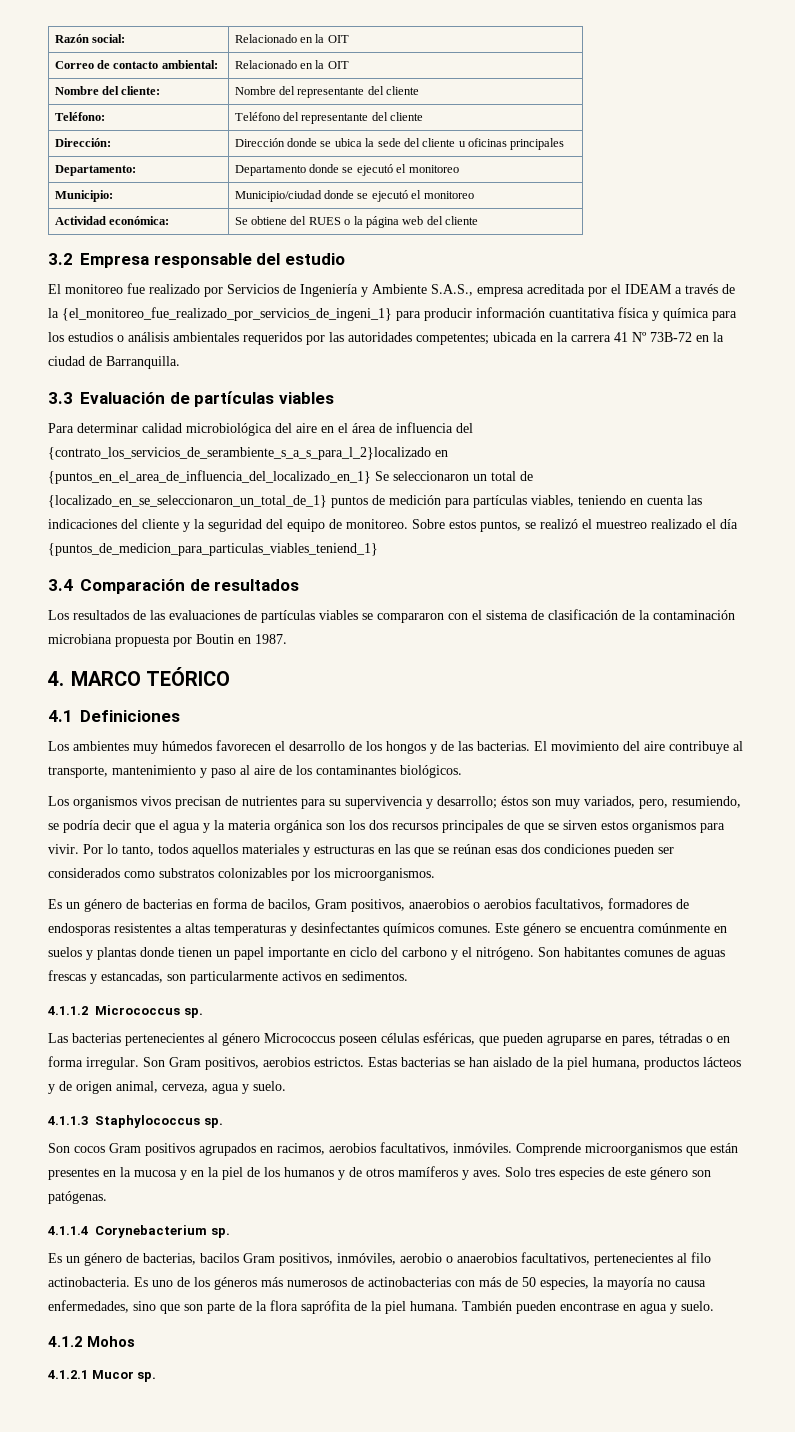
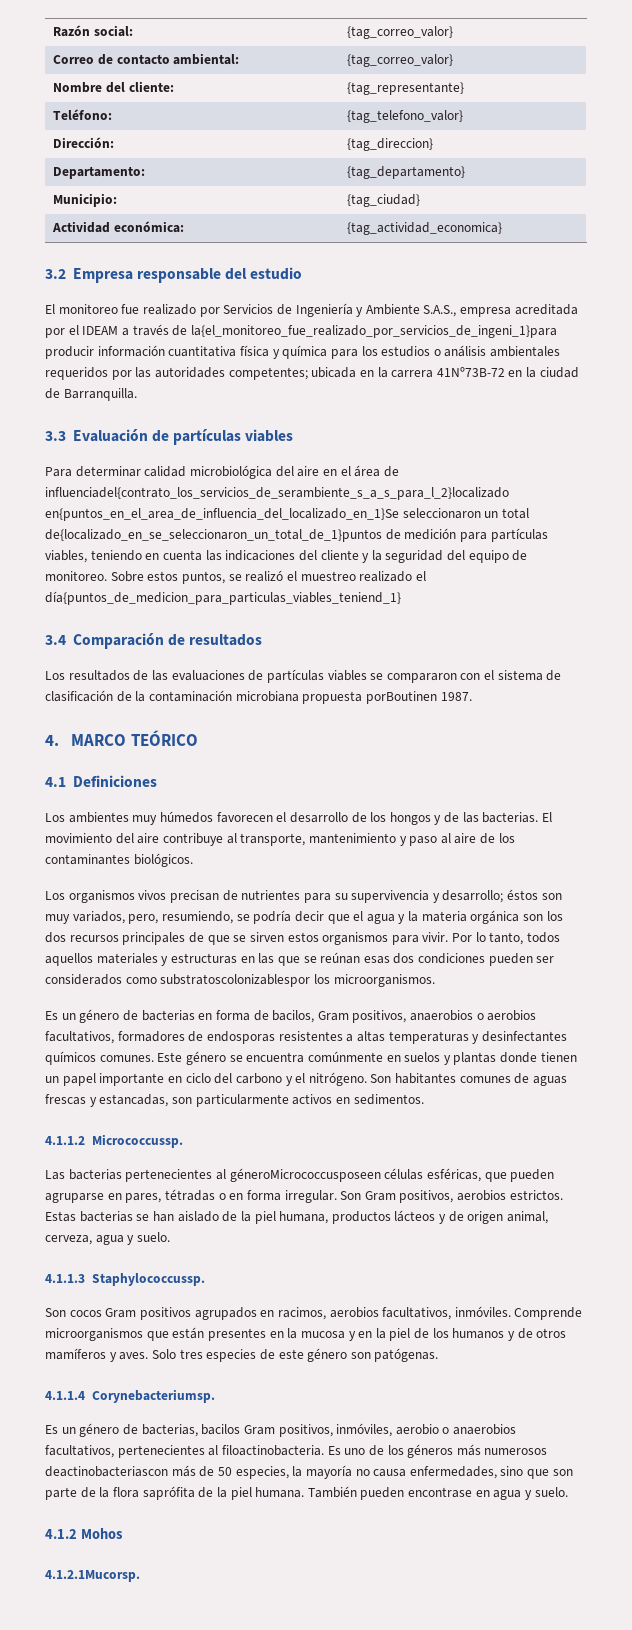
[234,34,349,43] Relacionado en la OIT -> [347,26,454,39] {tag_correo_valor}
[234,60,349,69] Relacionado en la OIT -> [347,54,454,67] {tag_correo_valor}
[234,86,420,98] [54,112,105,121] [234,112,424,124] [54,138,111,147] [234,138,565,150] [54,165,136,176] [234,164,459,176] [54,190,113,202] [234,190,474,202] [54,216,170,225] [234,216,479,228] Nombre del representante del cliente // Teléfono: | Teléfono del representante del cliente // Dirección: | Dirección donde se ubica la sede del cliente u oficinas principales // Departamento: | Departamento donde se ejecutó el monitoreo // Municipio: | Municipio/ciudad donde se ejecutó el monitoreo // Actividad económica: | Se obtiene del RUES o la página web del cliente -> [347,82,465,95] [53,109,113,120] [347,110,464,123] [53,137,115,148] [347,138,434,151] [53,166,146,179] [347,166,466,179] [53,193,118,207] [347,194,421,207] [52,221,185,233] [347,222,503,235] {tag_representante} // Teléfono: | {tag_telefono_valor} // Dirección: | {tag_direccion} // Departamento: | {tag_departamento} // Municipio: | {tag_ciudad} // Actividad económica: | {tag_actividad_economica}
[48,307,421,321] la {el_monitoreo_fue_realizado_por_servicios_de_ingeni_1} para -> [190,325,557,338] la{el_monitoreo_fue_realizado_por_servicios_de_ingeni_1}para
[614,332,692,342] 41 Nº 73B-72 -> [436,367,505,377] 41Nº73B-72
[396,422,473,433] [48,447,448,460] [48,470,533,484] [48,495,368,508] influencia del {contrato_los_servicios_de_serambiente_s_a_s_para_l_2}localizado en {puntos_en_el_area_de_influencia_del_localizado_en_1} Se seleccionaron un total de {localizado_en_se_seleccionaron_un_total_de_1} puntos -> [45,487,509,500] [45,508,529,521] [45,529,382,542] influenciadel{contrato_los_servicios_de_serambiente_s_a_s_para_l_2}localizado en{puntos_en_el_area_de_influencia_del_localizado_en_1}Se seleccionaron un total de{localizado_en_se_seleccionaron_un_total_de_1}puntos
[720,519,738,529] [48,543,378,556] día {puntos_de_medicion_para_particulas_viables_teniend_1} -> [45,591,401,605] día{puntos_de_medicion_para_particulas_viables_teniend_1}
[173,634,251,647] por Boutin en -> [365,691,437,704] porBoutinen
[159,868,310,881] substratos colonizables por -> [160,974,311,987] substratoscolonizablespor
[95,1005,203,1018] Micrococcus sp. -> [91,1134,183,1148] Micrococcussp.
[222,1033,377,1046] género Micrococcus poseen -> [229,1168,381,1182] géneroMicrococcusposeen
[95,1115,223,1128] Staphylococcus sp. -> [91,1273,205,1286] Staphylococcussp.
[95,1225,230,1238] Corynebacterium sp. -> [91,1389,215,1403] Corynebacteriumsp.
[691,1252,711,1263] [48,1277,130,1287] filo actinobacteria. -> [221,1445,324,1456] filoactinobacteria.
[351,1277,475,1287] de actinobacterias con -> [45,1466,168,1477] deactinobacteriascon
[48,1370,157,1382] 4.1.2.1 Mucor sp. -> [45,1570,140,1582] 4.1.2.1Mucorsp.

